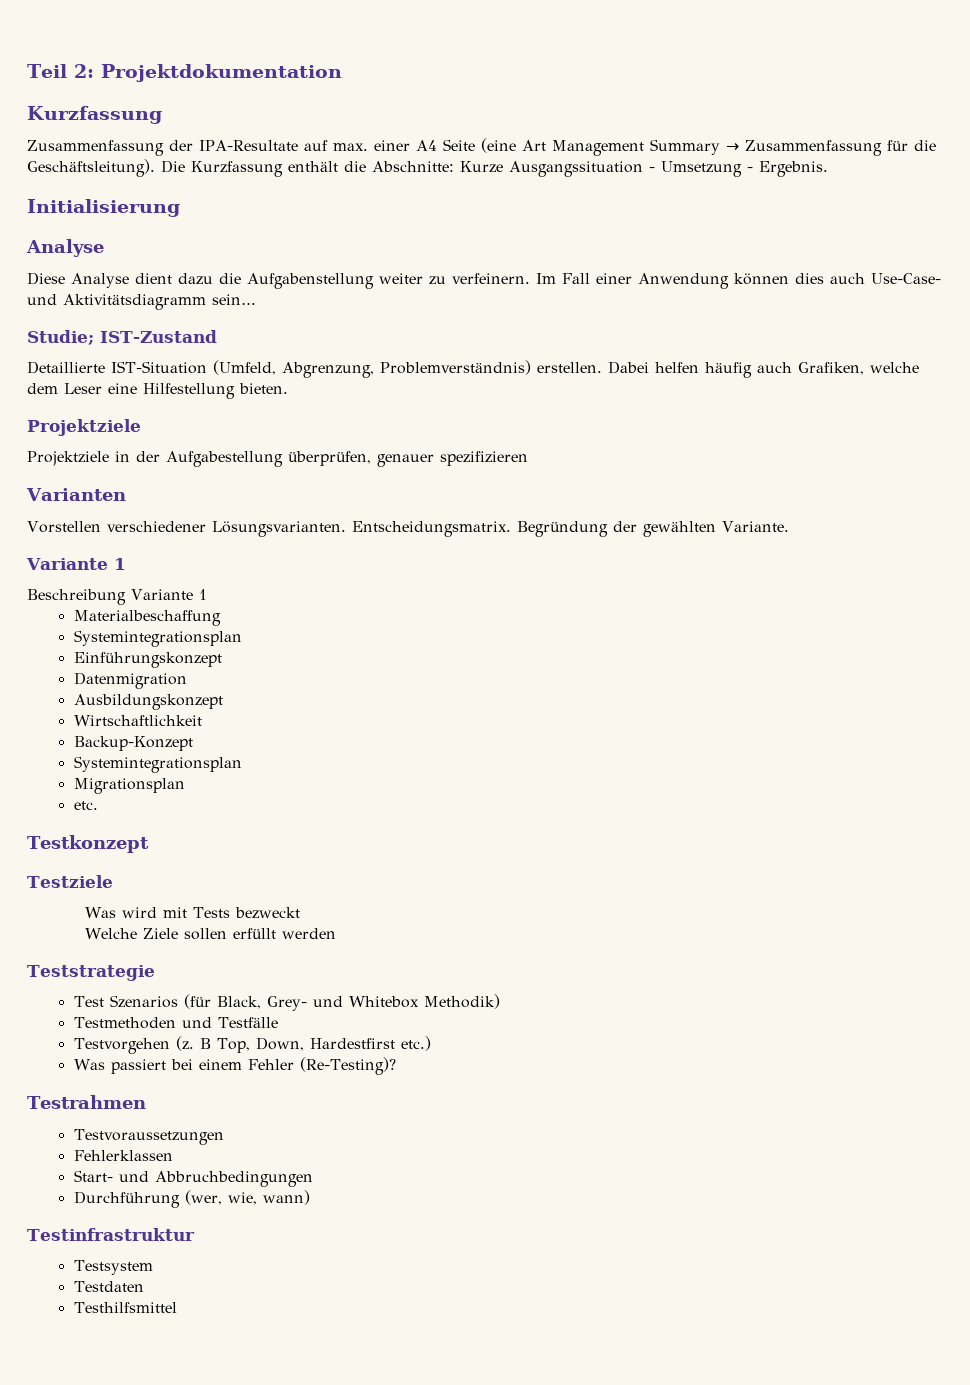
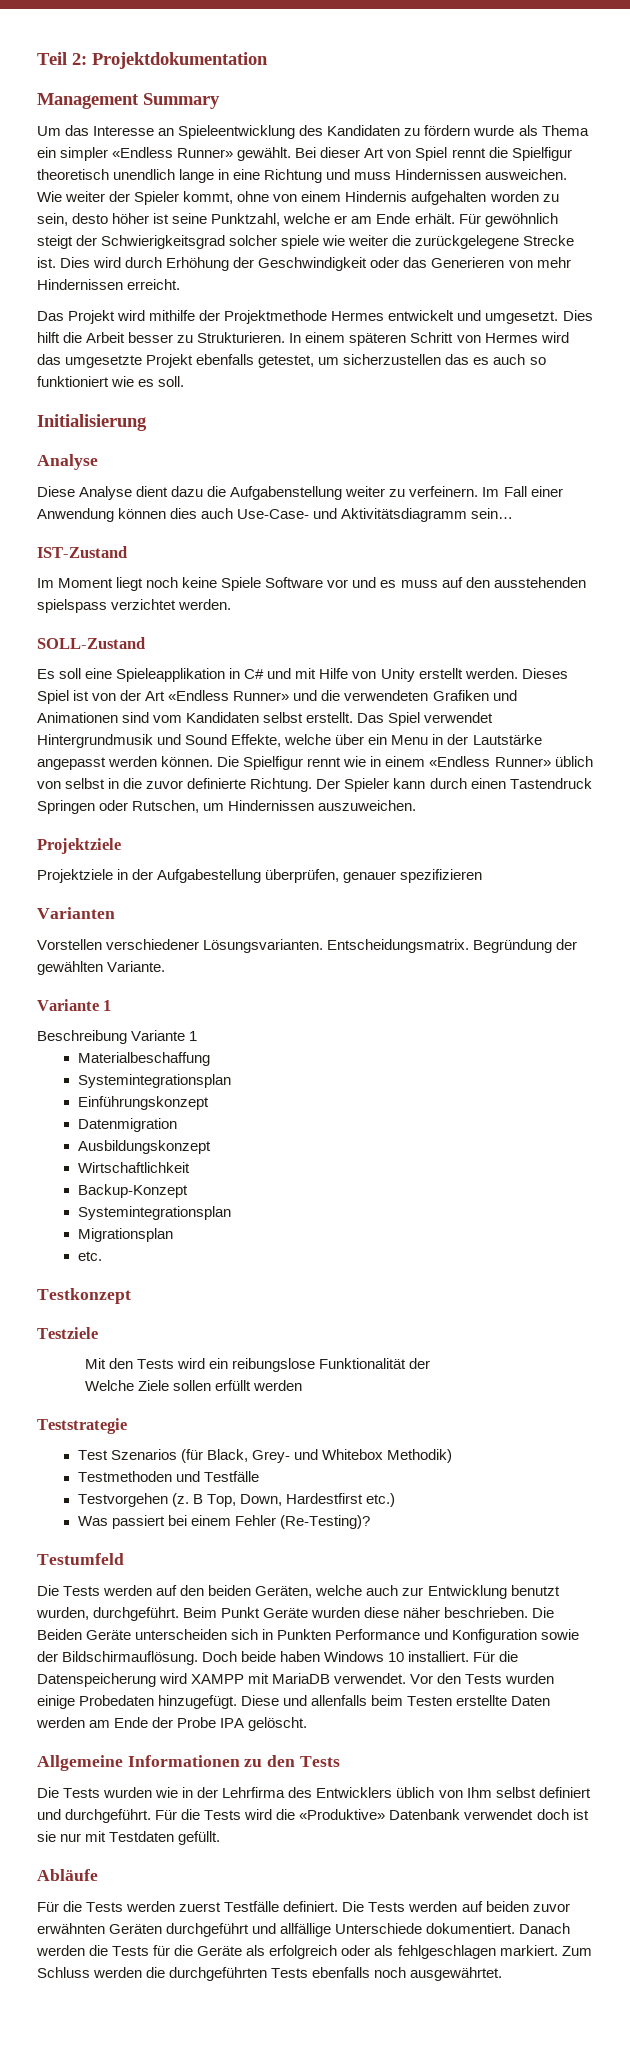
[27,106,162,124] [27,138,936,156] [27,159,828,177] Kurzfassung // Zusammenfassung der IPA-Resultate auf max. einer A4 Seite (eine Art Management Summary → Zusammenfassung für die Geschäftsleitung). Die Kurzfassung enthält die Abschnitte: Kurze Ausgangssituation - Umsetzung - Ergebnis. -> [37,93,220,109] [37,125,589,139] [37,147,572,161] [37,169,568,183] [37,191,559,205] [37,213,558,227] [37,235,575,249] [37,257,571,271] [37,279,181,290] [37,310,593,324] [37,332,569,346] [37,354,546,368] [37,376,185,387] Management Summary // Um das Interesse an Spieleentwicklung des Kandidaten zu fördern wurde als Thema ein simpler «Endless Runner» gewählt. Bei dieser Art von Spiel rennt die Spielfigur theoretisch unendlich lange in eine Richtung und muss Hindernissen ausweichen. Wie weiter der Spieler kommt, ohne von einem Hindernis aufgehalten worden zu sein, desto höher ist seine Punktzahl, welche er am Ende erhält. Für gewöhnlich steigt der Schwierigkeitsgrad solcher spiele wie weiter die zurückgelegene Strecke ist. Dies wird durch Erhöhung der Geschwindigkeit oder das Generieren von mehr Hindernissen erreicht. // Das Projekt wird mithilfe der Projektmethode Hermes entwickelt und umgesetzt. Dies hilft die Arbeit besser zu Strukturieren. In einem späteren Schritt von Hermes wird das umgesetzte Projekt ebenfalls getestet, um sicherzustellen das es auch so funktioniert wie es soll.
[27,330,94,345] Studie; -> (514, 513) none
[27,360,919,378] [27,383,288,399] Detaillierte IST-Situation (Umfeld, Abgrenzung, Problemverständnis) erstellen. Dabei helfen häufig auch Grafiken, welche dem Leser eine Hilfestellung bieten. -> [37,577,586,591] [37,599,232,613] [37,637,145,649] [37,668,568,682] [37,690,517,704] [37,712,494,726] [37,734,542,748] [37,756,593,770] [37,778,592,792] [37,800,417,814] Im Moment liegt noch keine Spiele Software vor und es muss auf den ausstehenden spielspass verzichtet werden. // SOLL-Zustand // Es soll eine Spieleapplikation in C# und mit Hilfe von Unity erstellt werden. Dieses Spiel ist von der Art «Endless Runner» und die verwendeten Grafiken und Animationen sind vom Kandidaten selbst erstellt. Das Spiel verwendet Hintergrundmusik und Sound Effekte, welche über ein Menu in der Lautstärke angepasst werden können. Die Spielfigur rennt wie in einem «Endless Runner» üblich von selbst in die zuvor definierte Richtung. Der Spieler kann durch einen Tastendruck Springen oder Rutschen, um Hindernissen auszuweichen.
[85,907,301,919] Was wird mit Tests bezweckt -> [85,1358,431,1372] Mit den Tests wird ein reibungslose Funktionalität der
[27,1095,146,1109] [73,1129,224,1145] [73,1150,173,1161] [73,1170,313,1187] [73,1190,310,1208] [27,1228,195,1241] [73,1260,153,1275] [73,1281,144,1292] [73,1302,177,1313] Testrahmen // Testvoraussetzungen // Fehlerklassen // Start- und Abbruchbedingungen // Durchführung (wer, wie, wann) // Testinfrastruktur // Testsystem // Testdaten // Testhilfsmittel -> [37,1553,124,1565] [37,1585,560,1599] [36,1607,555,1621] [37,1629,580,1643] [37,1651,519,1665] [37,1673,555,1687] [37,1695,551,1709] [36,1717,308,1731] [37,1755,340,1771] [37,1787,591,1798] [37,1809,589,1823] [37,1831,221,1845] [37,1869,98,1881] [37,1901,570,1912] [37,1923,571,1937] [36,1945,592,1959] [37,1967,503,1981] Testumfeld // Die Tests werden auf den beiden Geräten, welche auch zur Entwicklung benutzt wurden, durchgeführt. Beim Punkt Geräte wurden diese näher beschrieben. Die Beiden Geräte unterscheiden sich in Punkten Performance und Konfiguration sowie der Bildschirmauflösung. Doch beide haben Windows 10 installiert. Für die Datenspeicherung wird XAMPP mit MariaDB verwendet. Vor den Tests wurden einige Probedaten hinzugefügt. Diese und allenfalls beim Testen erstellte Daten werden am Ende der Probe IPA gelöscht. // Allgemeine Informationen zu den Tests // Die Tests wurden wie in der Lehrfirma des Entwicklers üblich von Ihm selbst definiert und durchgeführt. Für die Tests wird die «Produktive» Datenbank verwendet doch ist sie nur mit Testdaten gefüllt. // Abläufe // Für die Tests werden zuerst Testfälle definiert. Die Tests werden auf beiden zuvor erwähnten Geräten durchgeführt und allfällige Unterschiede dokumentiert. Danach werden die Tests für die Geräte als erfolgreich oder als fehlgeschlagen markiert. Zum Schluss werden die durchgeführten Tests ebenfalls noch ausgewährtet.

